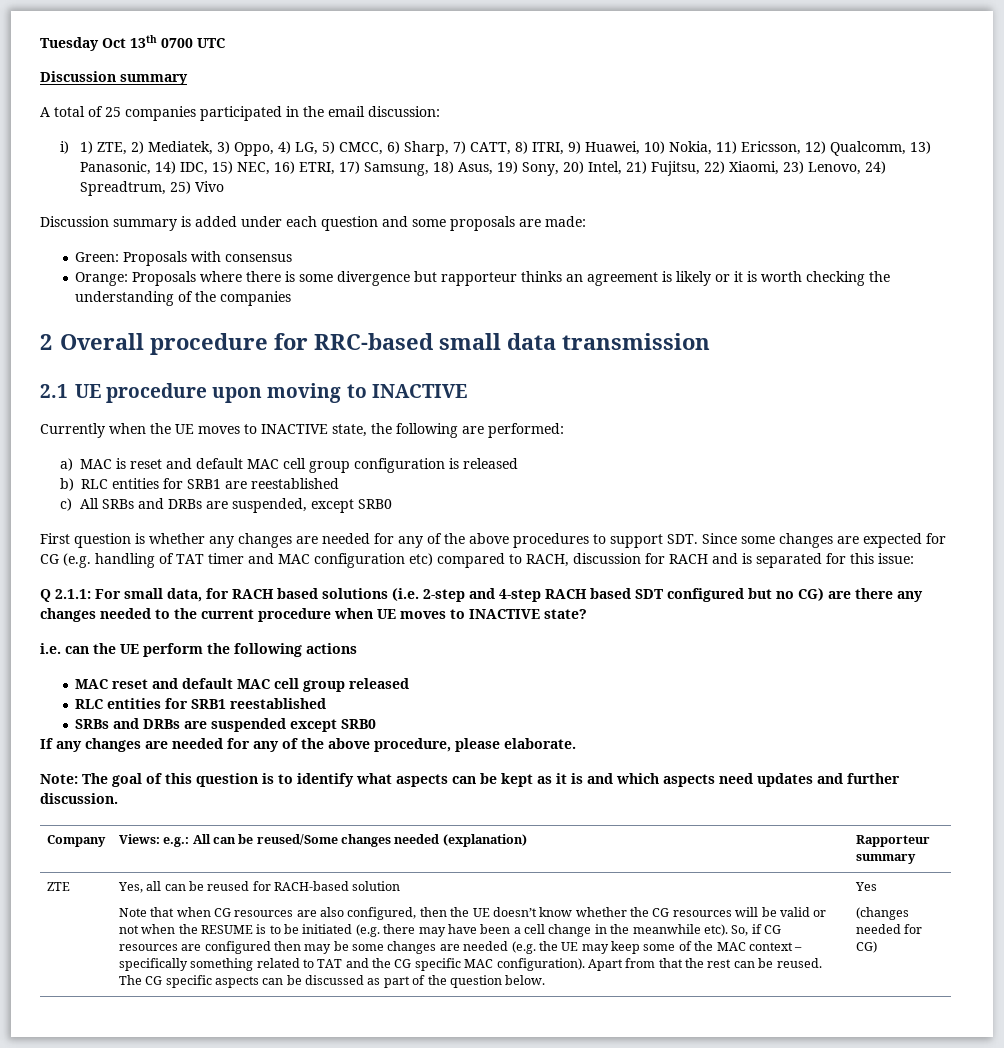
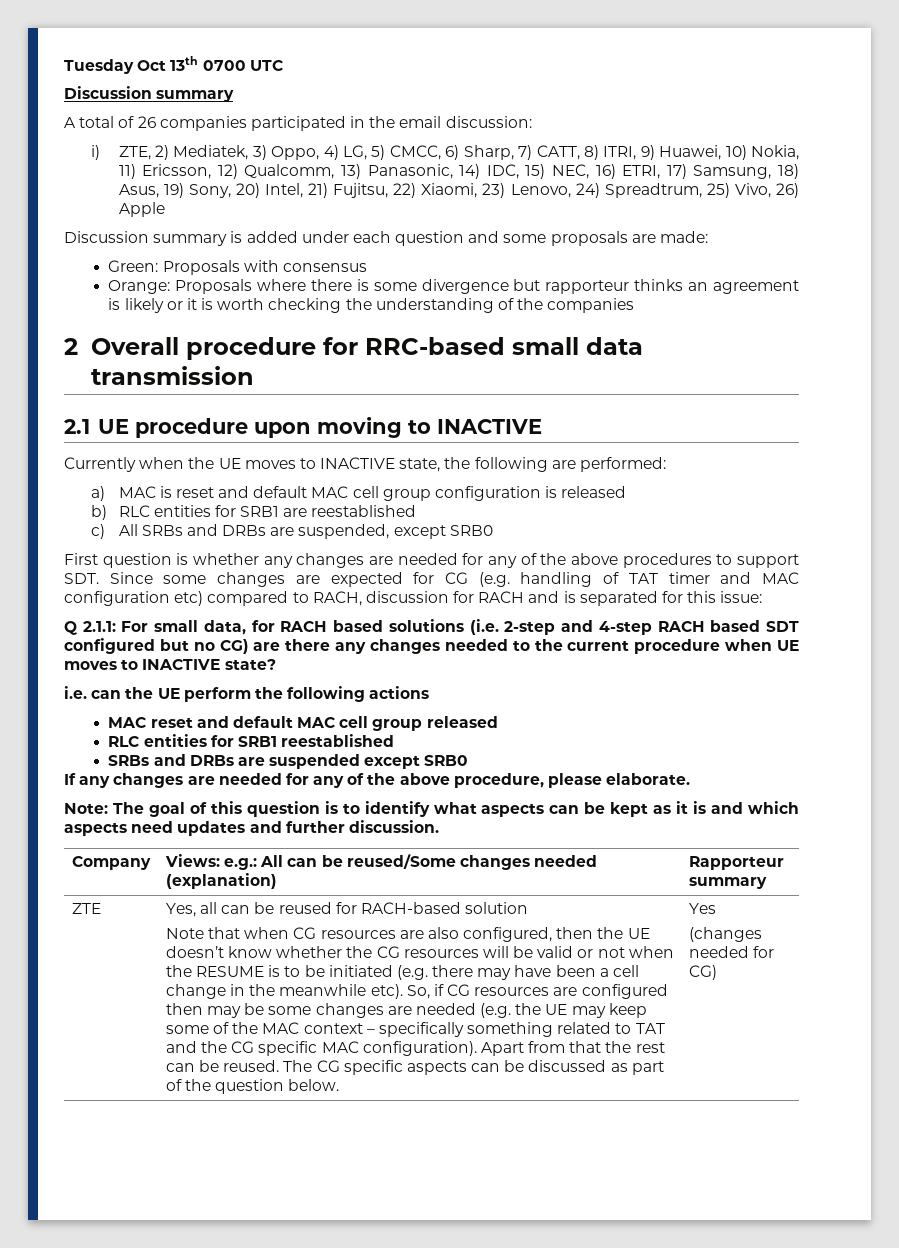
[105,107,121,117] 25 -> [137,116,156,128] 26
[80,141,94,154] 1) -> (101, 152) none
[195,181,225,192] Vivo -> [734,183,800,198] [118,202,165,217] Vivo, 26) Apple

